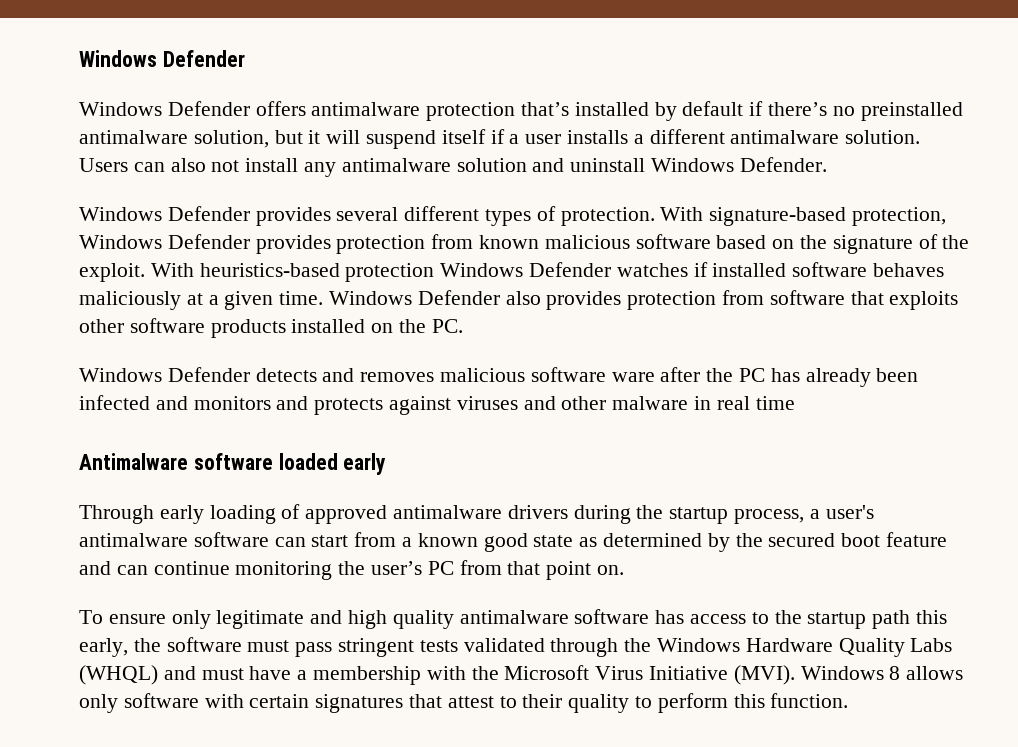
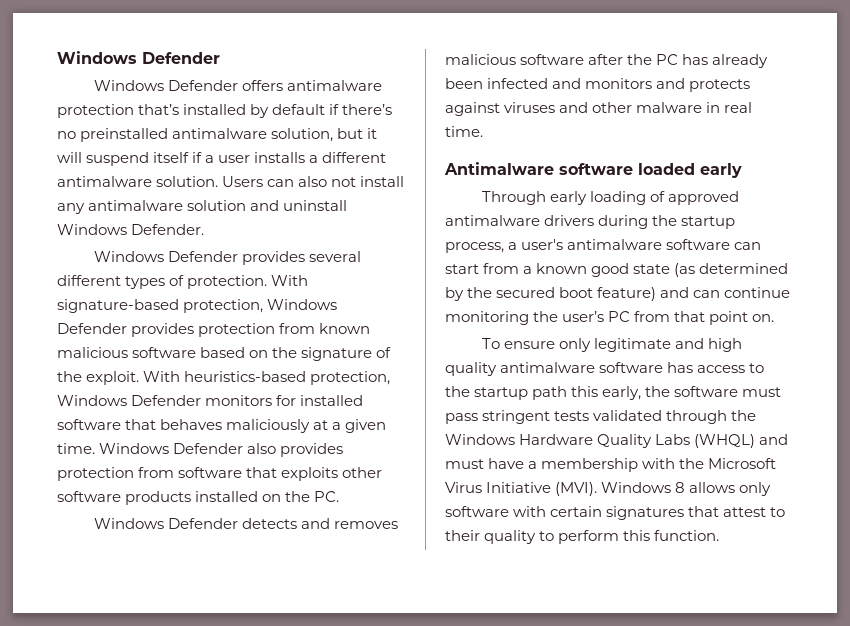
[345,262,708,282] protection Windows Defender watches if -> [310,371,391,385] [57,395,297,406] protection, Windows Defender monitors for
(868, 269) none -> [125,419,157,430] that
[611,372,655,382] ware -> (585, 59) none
[755,396,795,410] time -> [445,126,483,137] time.
[579,537,598,547] as -> [674,263,696,277] (as
[886,532,948,547] feature -> [597,287,657,301] feature)

